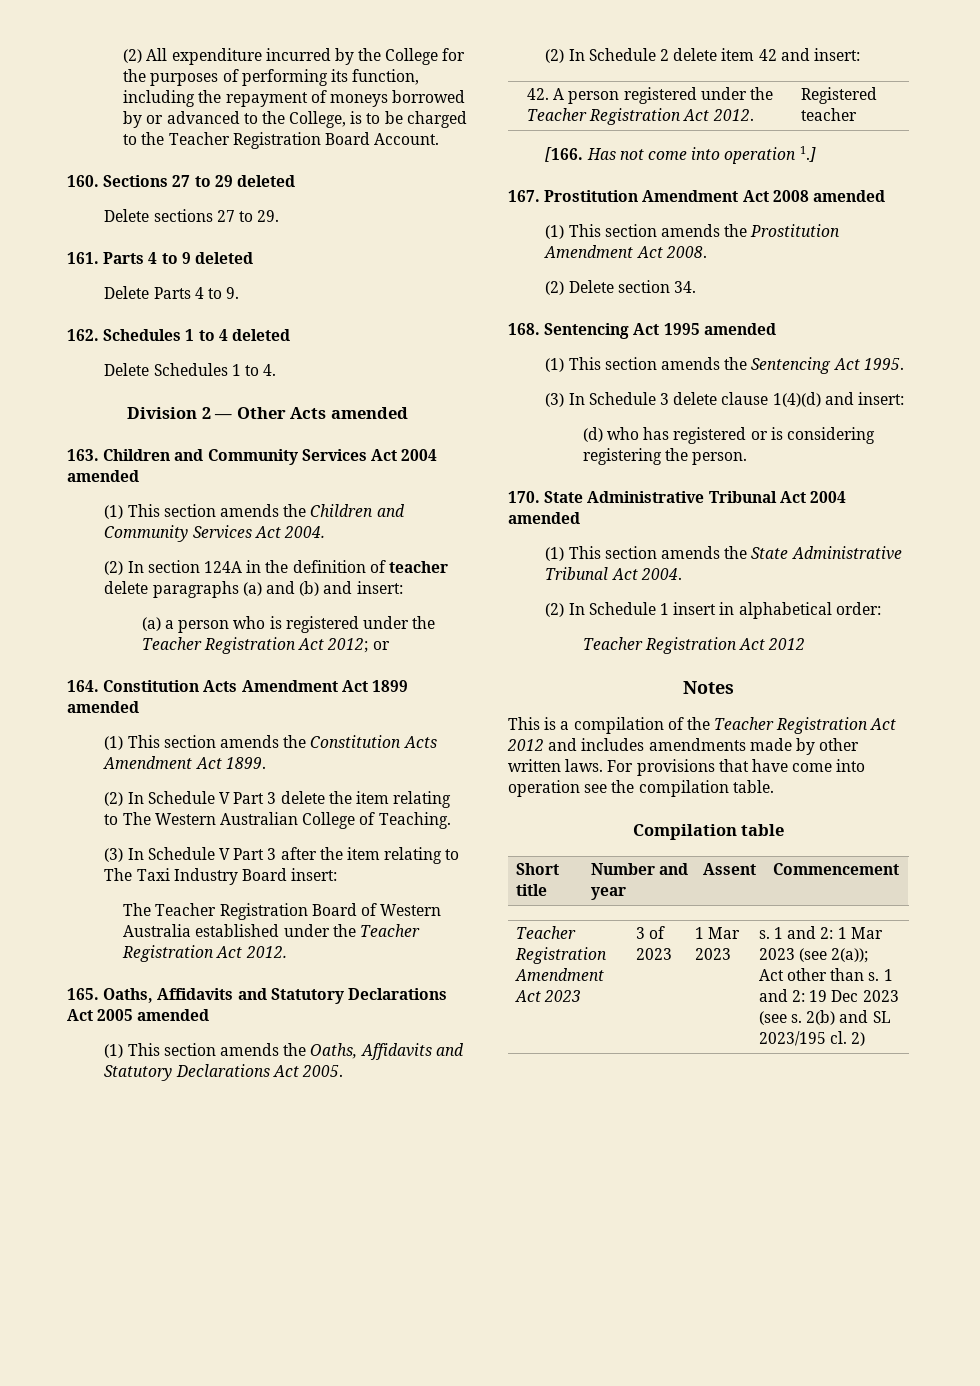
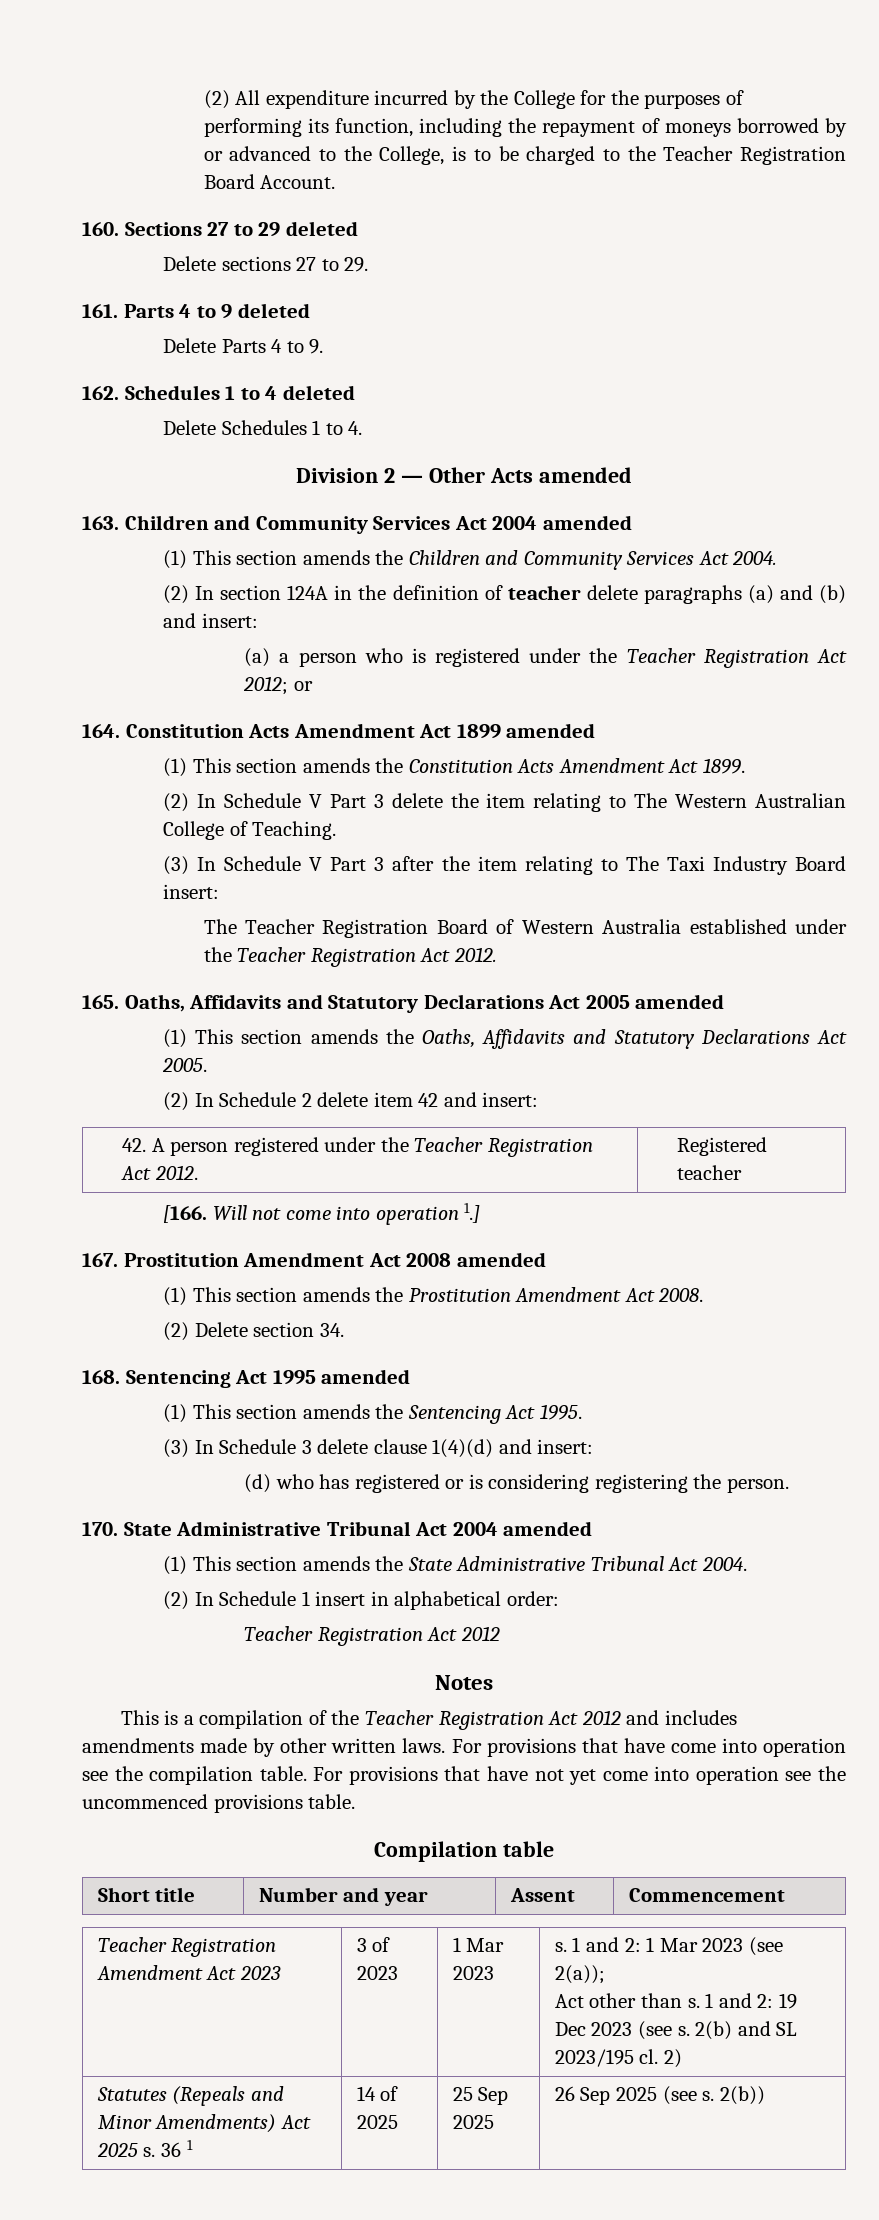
[586,148,616,160] Has -> [212,1205,247,1220] Will
(774, 786) none -> [313,1766,846,1785] [82,1794,356,1813] For provisions that have not yet come into operation see the uncommenced provisions table.
(866, 1039) none -> [96,2086,285,2106] [97,2114,312,2133] [96,2140,193,2157] [356,2086,399,2101] [356,2115,398,2129] [452,2087,509,2105] [452,2115,494,2129] [554,2086,765,2105] // Statutes (Repeals and Minor Amendments) Act 2025 s. 36 1 | 14 of 2025 | 25 Sep 2025 | 26 Sep 2025 (see s. 2(b))

